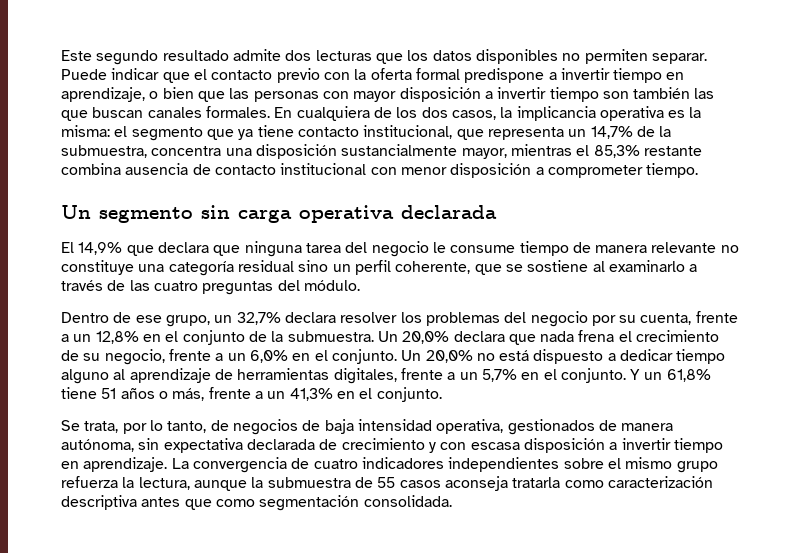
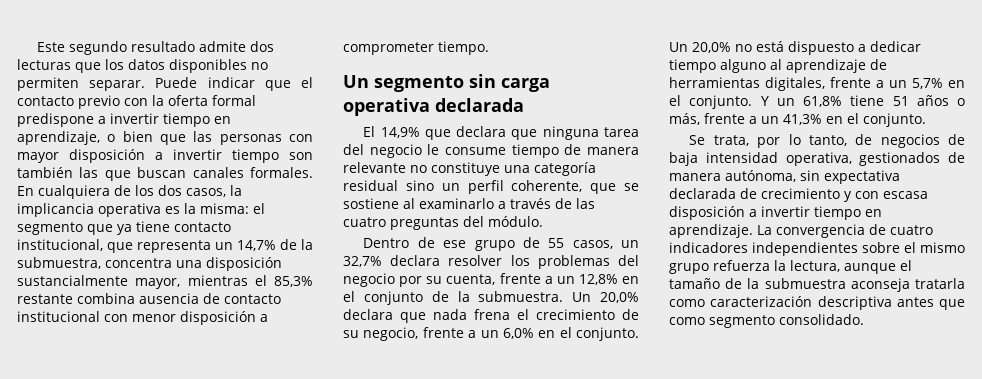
[165,315,210,327] grupo, -> [474,237,613,251] grupo de 55 casos,
[251,477,441,488] la submuestra de 55 casos -> [900,260,912,271] [669,278,846,289] el tamaño de la submuestra
[259,495,452,511] segmentación consolidada. -> [709,314,864,328] segmento consolidado.

